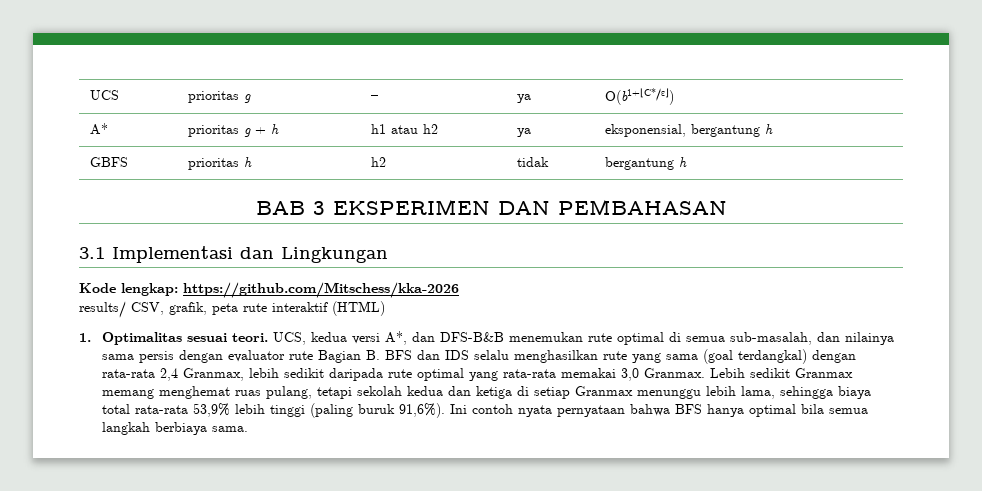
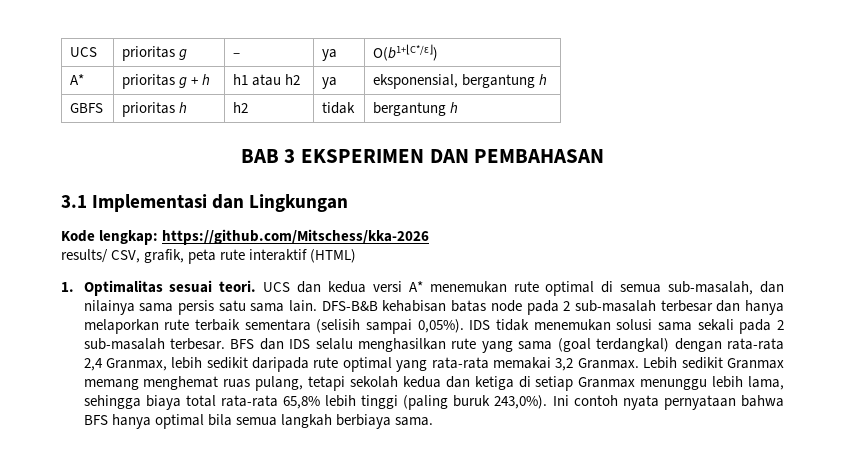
[272,331,504,345] UCS, kedua versi A*, dan DFS-B&B -> [263,281,423,293] UCS dan kedua versi A*
[178,350,380,363] dengan evaluator rute Bagian B. -> [218,300,785,315] [83,319,785,334] [83,338,225,350] satu sama lain. DFS-B&B kehabisan batas node pada 2 sub-masalah terbesar dan hanya melaporkan rute terbaik sementara (selisih sampai 0,05%). IDS tidak menemukan solusi sama sekali pada 2 sub-masalah terbesar.
[620,368,639,381] 3,0 -> [555,358,574,371] 3,2
[192,403,230,417] 53,9% -> [282,396,320,409] 65,8%
[398,403,445,418] 91,6%). -> [494,395,548,409] 243,0%).

